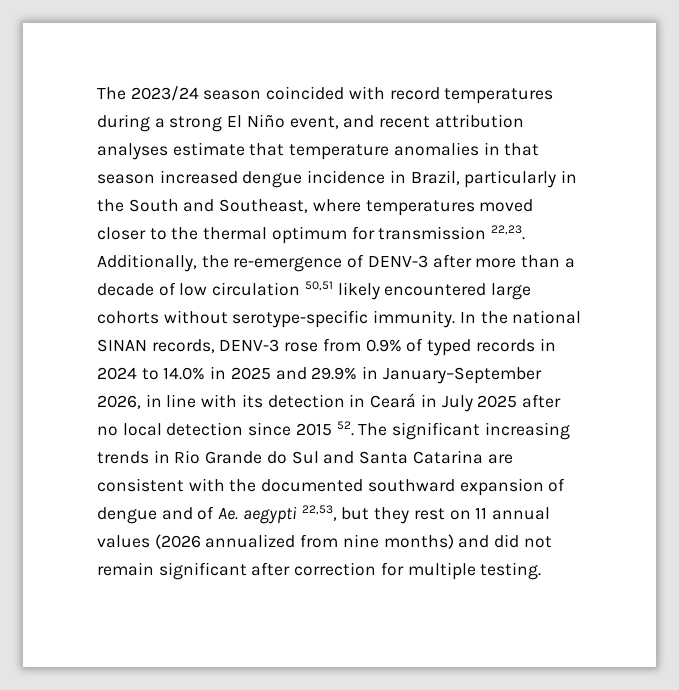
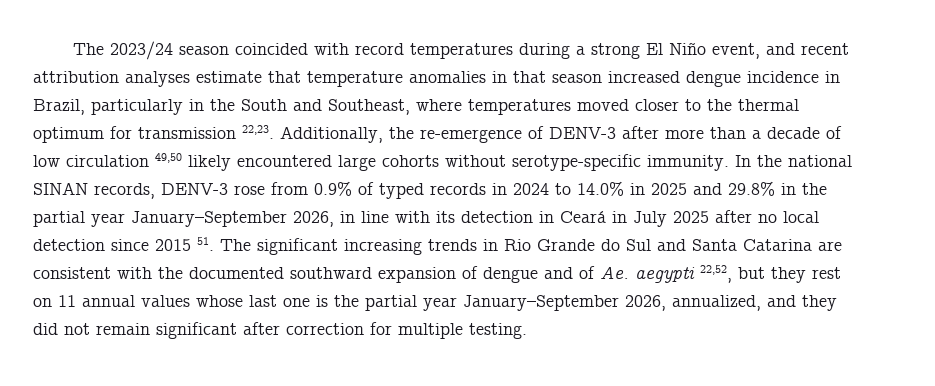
[304,281,333,291] 50,51 -> [155,153,182,163] 49,50
[311,366,379,380] 29.9% in -> [728,181,827,196] [33,211,125,227] 29.8% in the partial year
[336,421,354,436] 52. -> [197,237,214,251] 51.
[301,505,337,521] 22,53, -> [700,265,732,283] 22,52,
[154,534,490,549] (2026 annualized from nine months) and -> [196,295,837,311] whose last one is the partial year January–September 2026, annualized, and they

